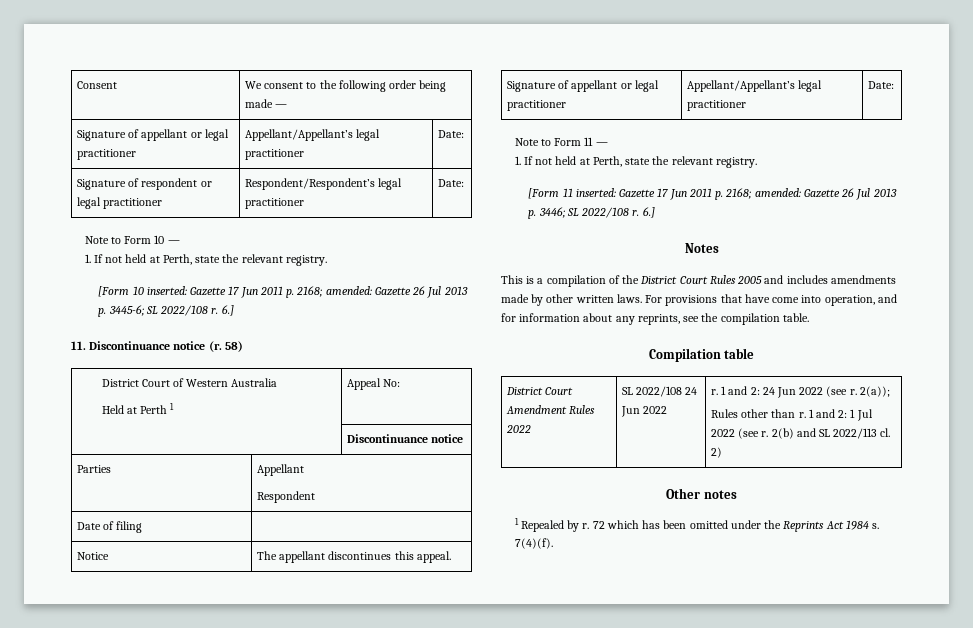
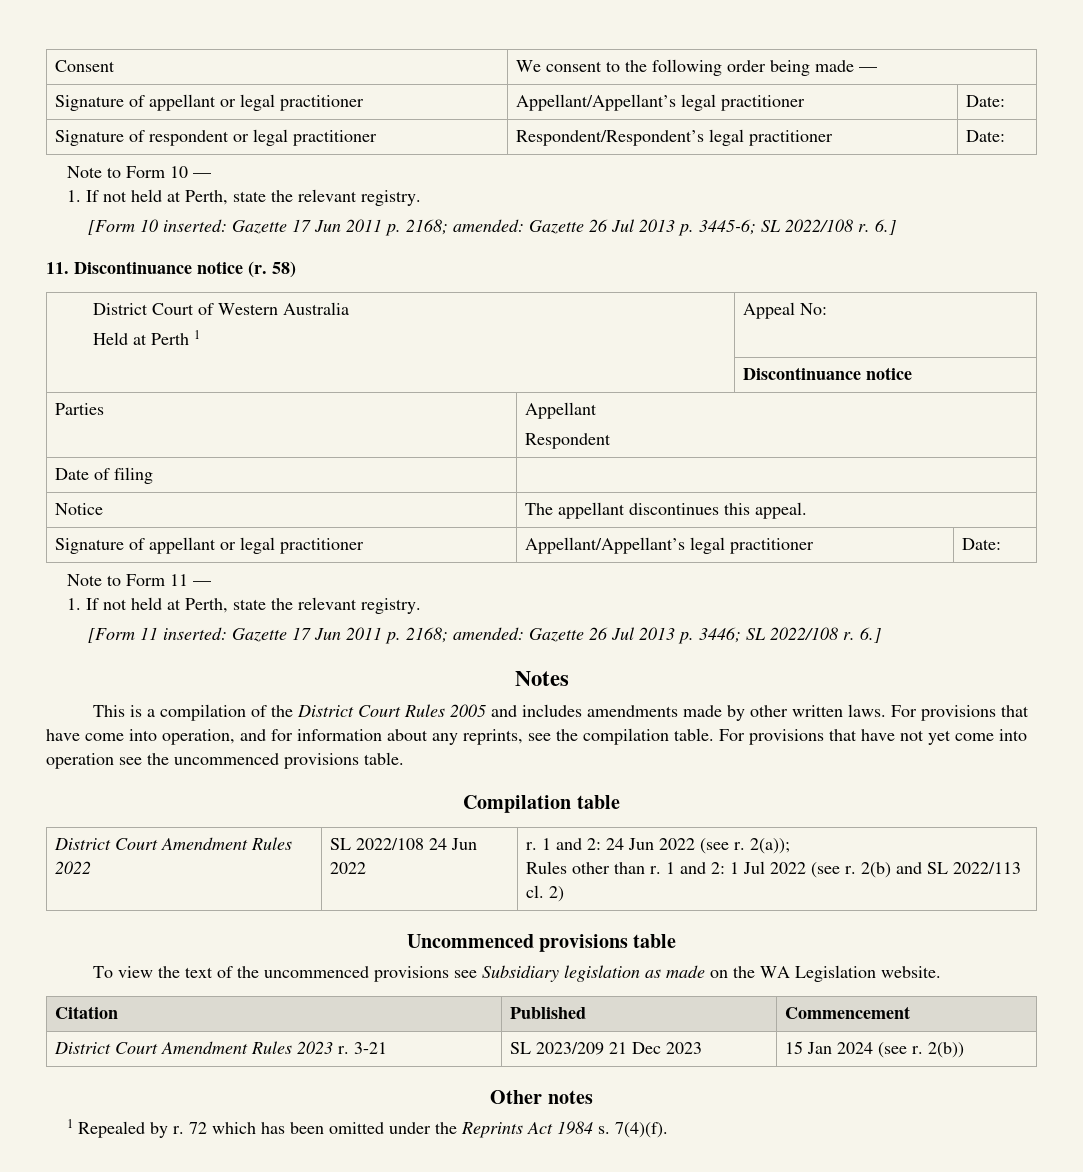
(809, 317) none -> [719,729,1027,745] [46,752,404,769] For provisions that have not yet come into operation see the uncommenced provisions table.
(722, 452) none -> [406,934,677,952] [92,965,941,982] [55,1006,119,1019] [510,1007,587,1019] [785,1006,911,1019] [54,1041,388,1054] [510,1042,703,1055] [785,1041,965,1058] // Uncommenced provisions table // To view the text of the uncommenced provisions see Subsidiary legislation as made on the WA Legislation website. // Citation | Published | Commencement // District Court Amendment Rules 2023 r. 3-21 | SL 2023/209 21 Dec 2023 | 15 Jan 2024 (see r. 2(b))

